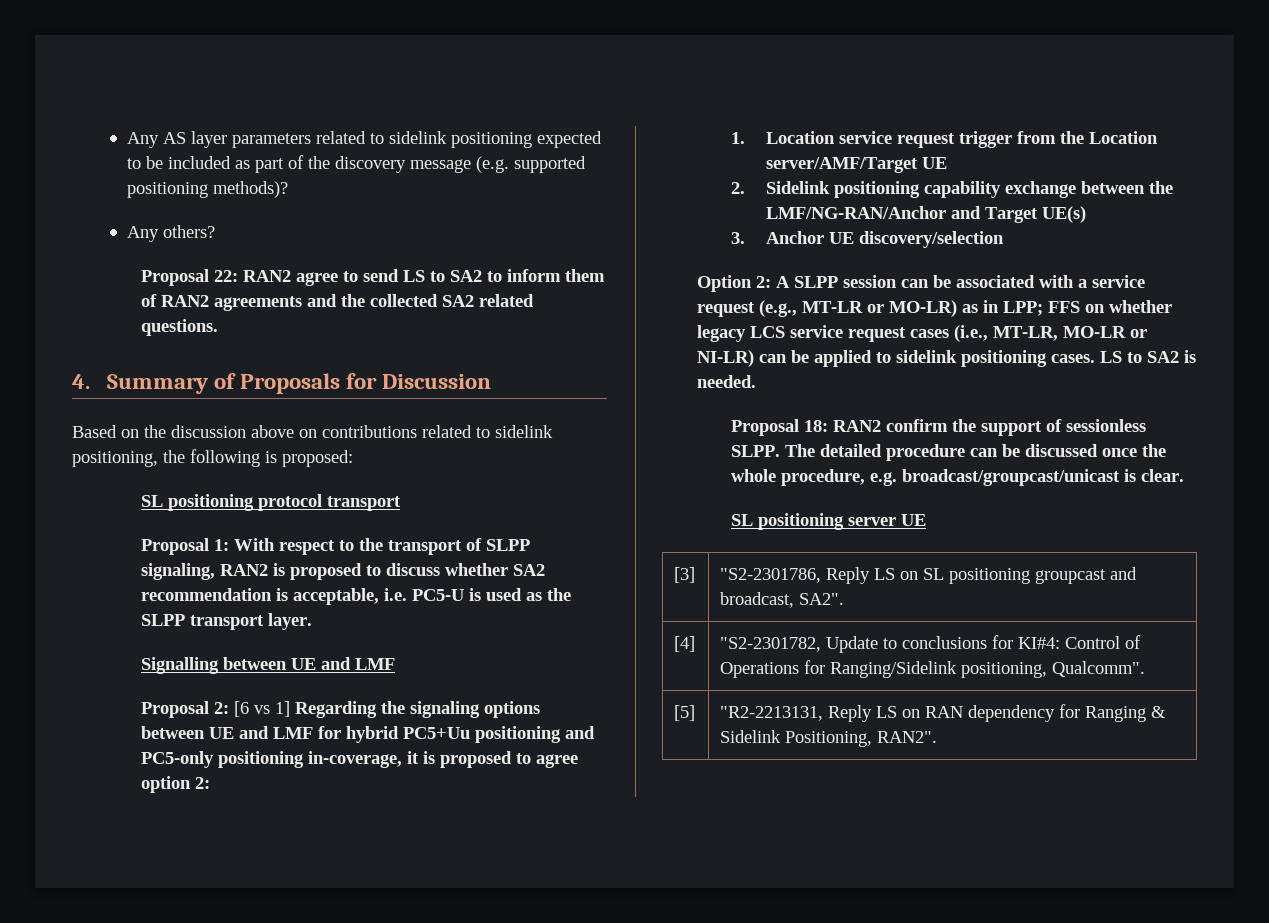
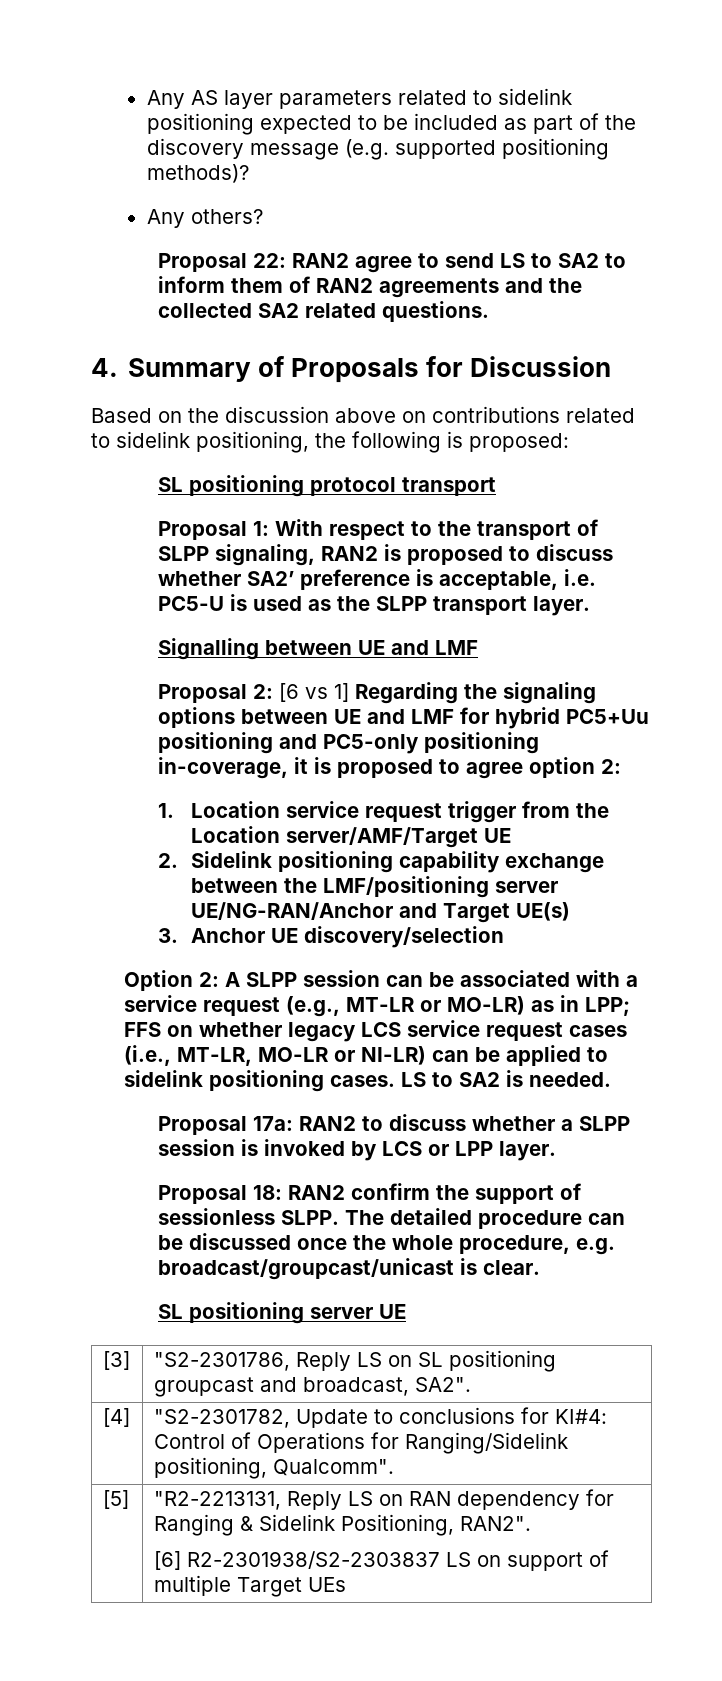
[513,564,546,576] [141,588,273,601] SA2 recommendation -> [246,569,410,590] SA2’ preference
[765,206,946,219] LMF/NG-RAN/Anchor -> [323,876,559,898] [191,902,394,920] LMF/positioning server UE/NG-RAN/Anchor
(756, 381) none -> [157,1114,630,1135] [157,1139,556,1161] // Proposal 17a: RAN2 to discuss whether a SLPP session is invoked by LCS or LPP layer.
(938, 737) none -> [153,1550,609,1571] [153,1575,346,1597] // [6] R2-2301938/S2-2303837 LS on support of multiple Target UEs

